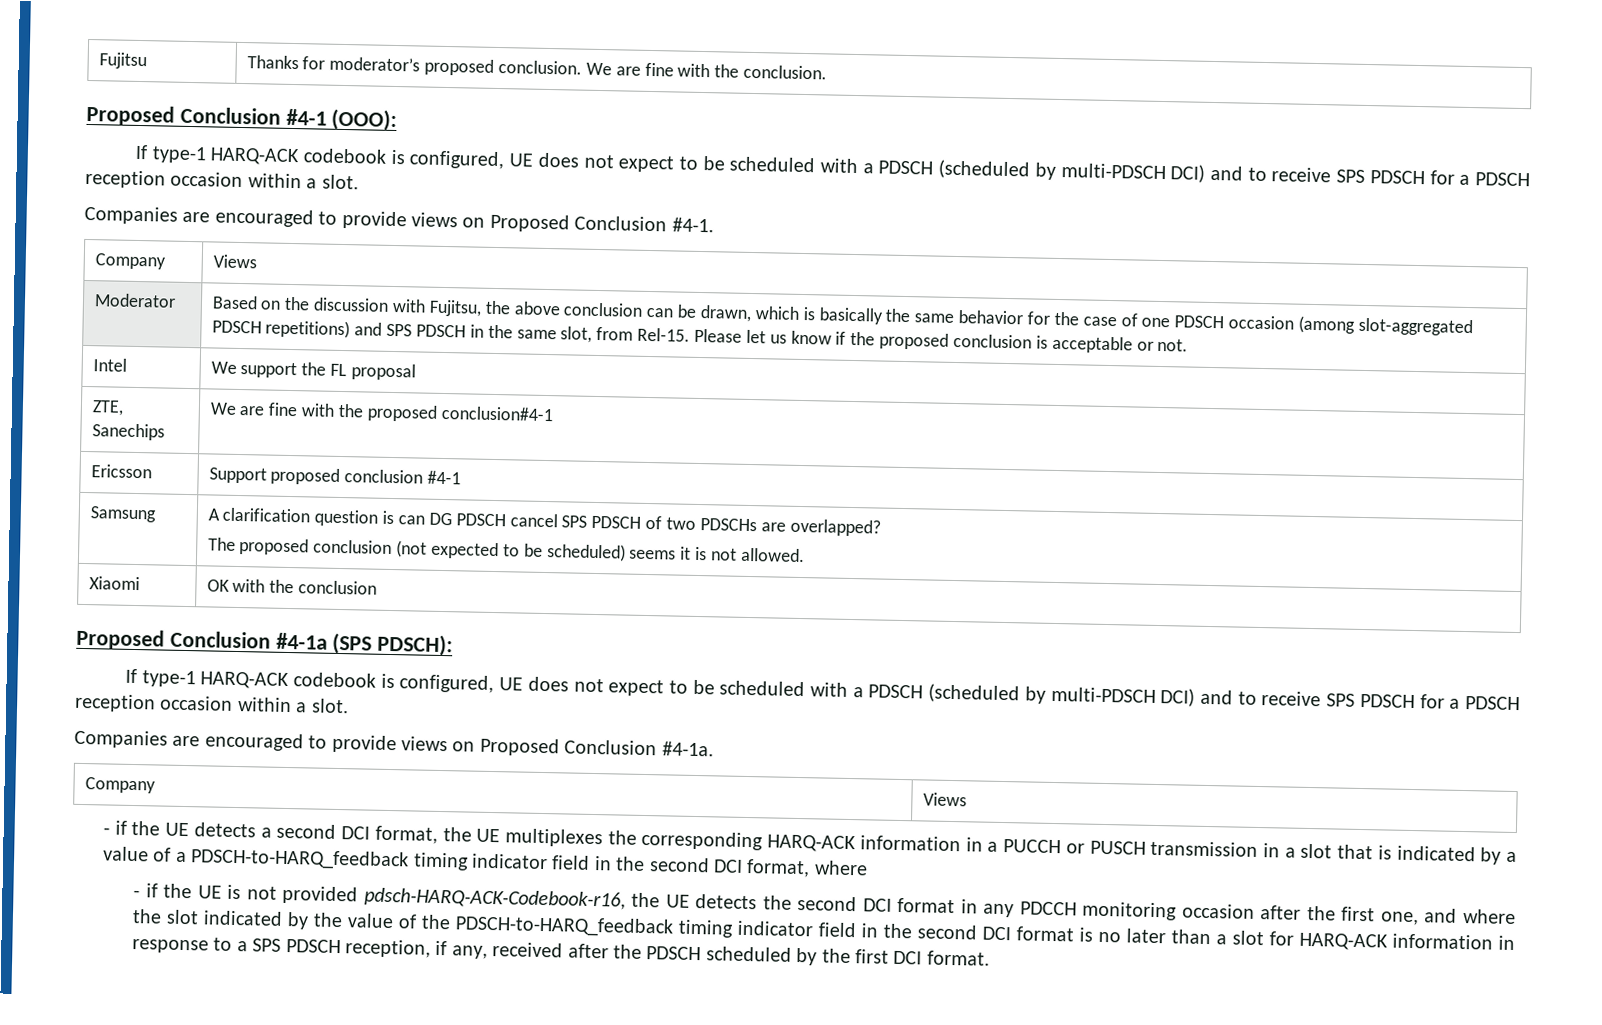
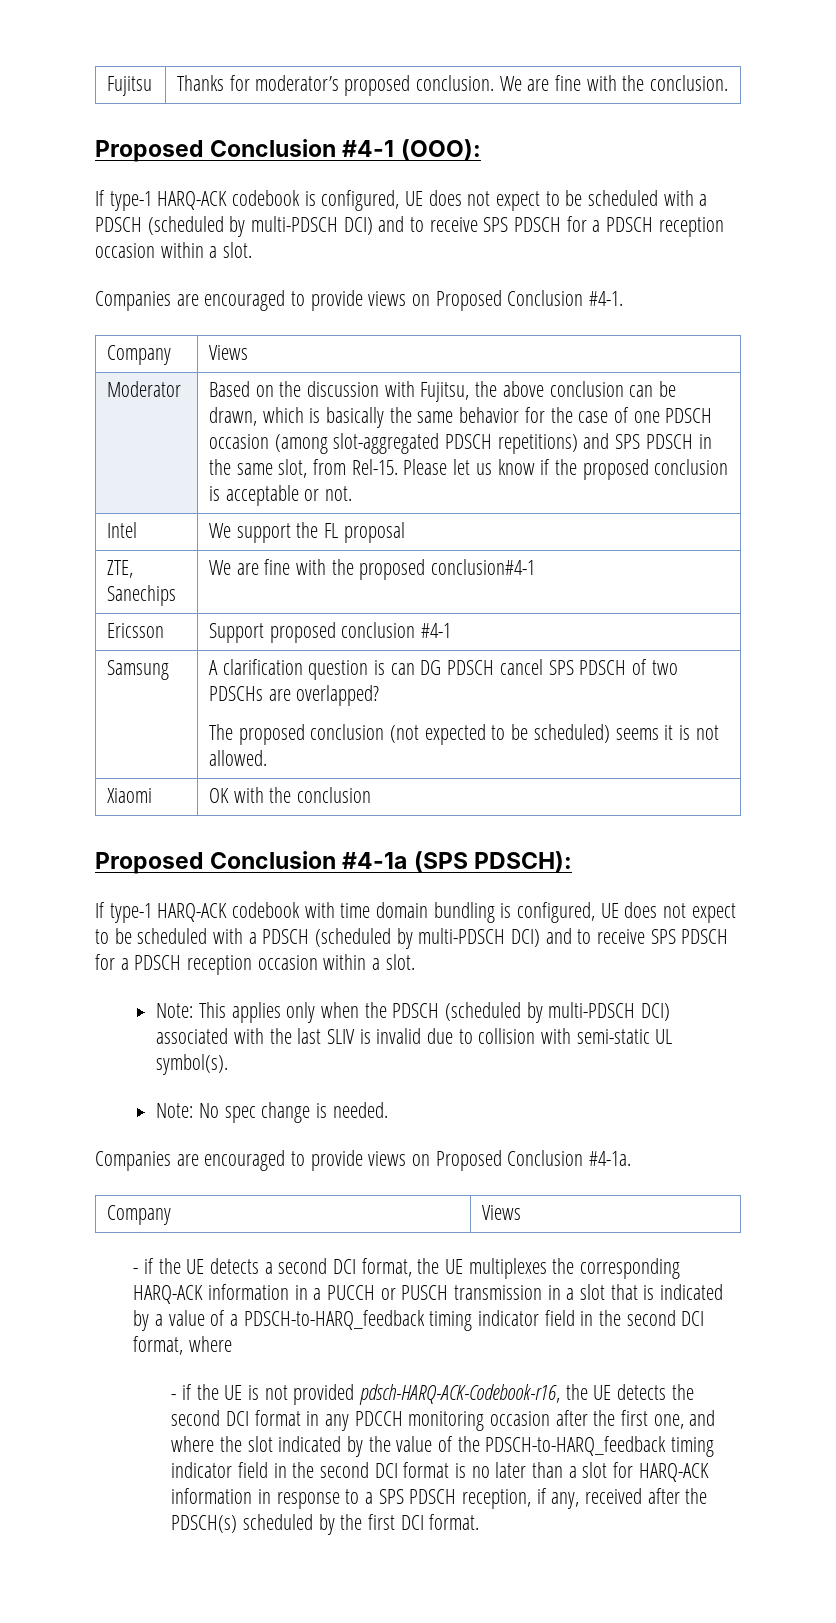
(376, 680) none -> [304,902,495,923] with time domain bundling
(349, 706) none -> [156,1002,671,1023] [156,1028,673,1044] [156,1054,229,1075] [156,1102,388,1123] // Note: This applies only when the PDSCH (scheduled by multi-PDSCH DCI) associated with the last SLIV is invalid due to collision with semi-static UL symbol(s). // Note: No spec change is needed.
[646,946,702,961] PDSCH -> [171,1515,238,1533] PDSCH(s)

